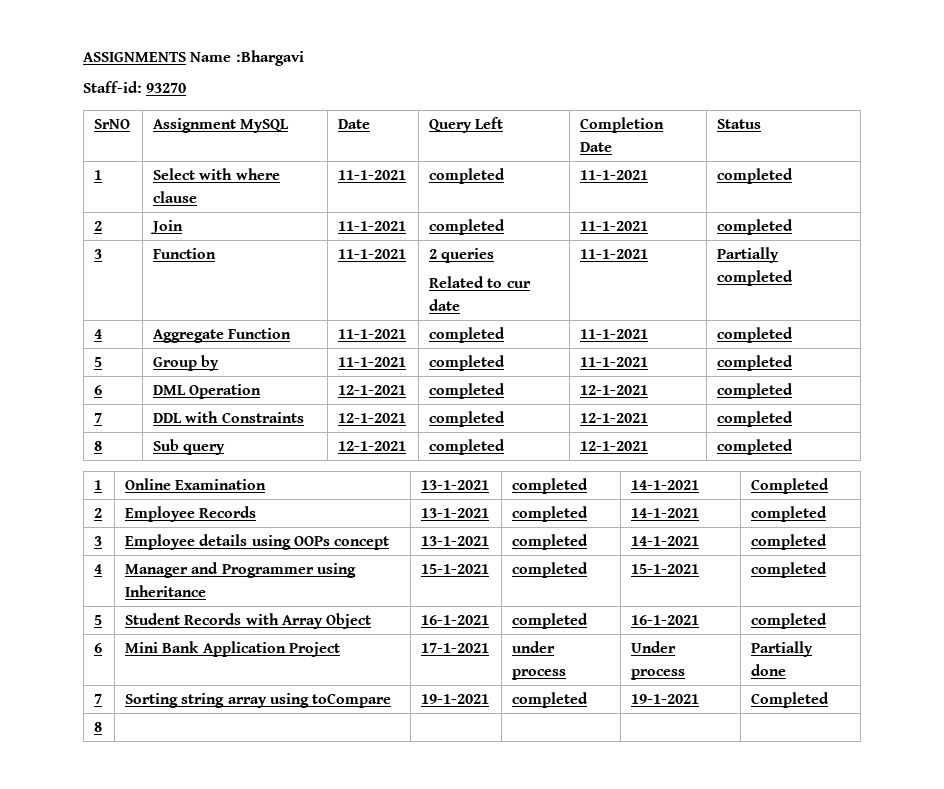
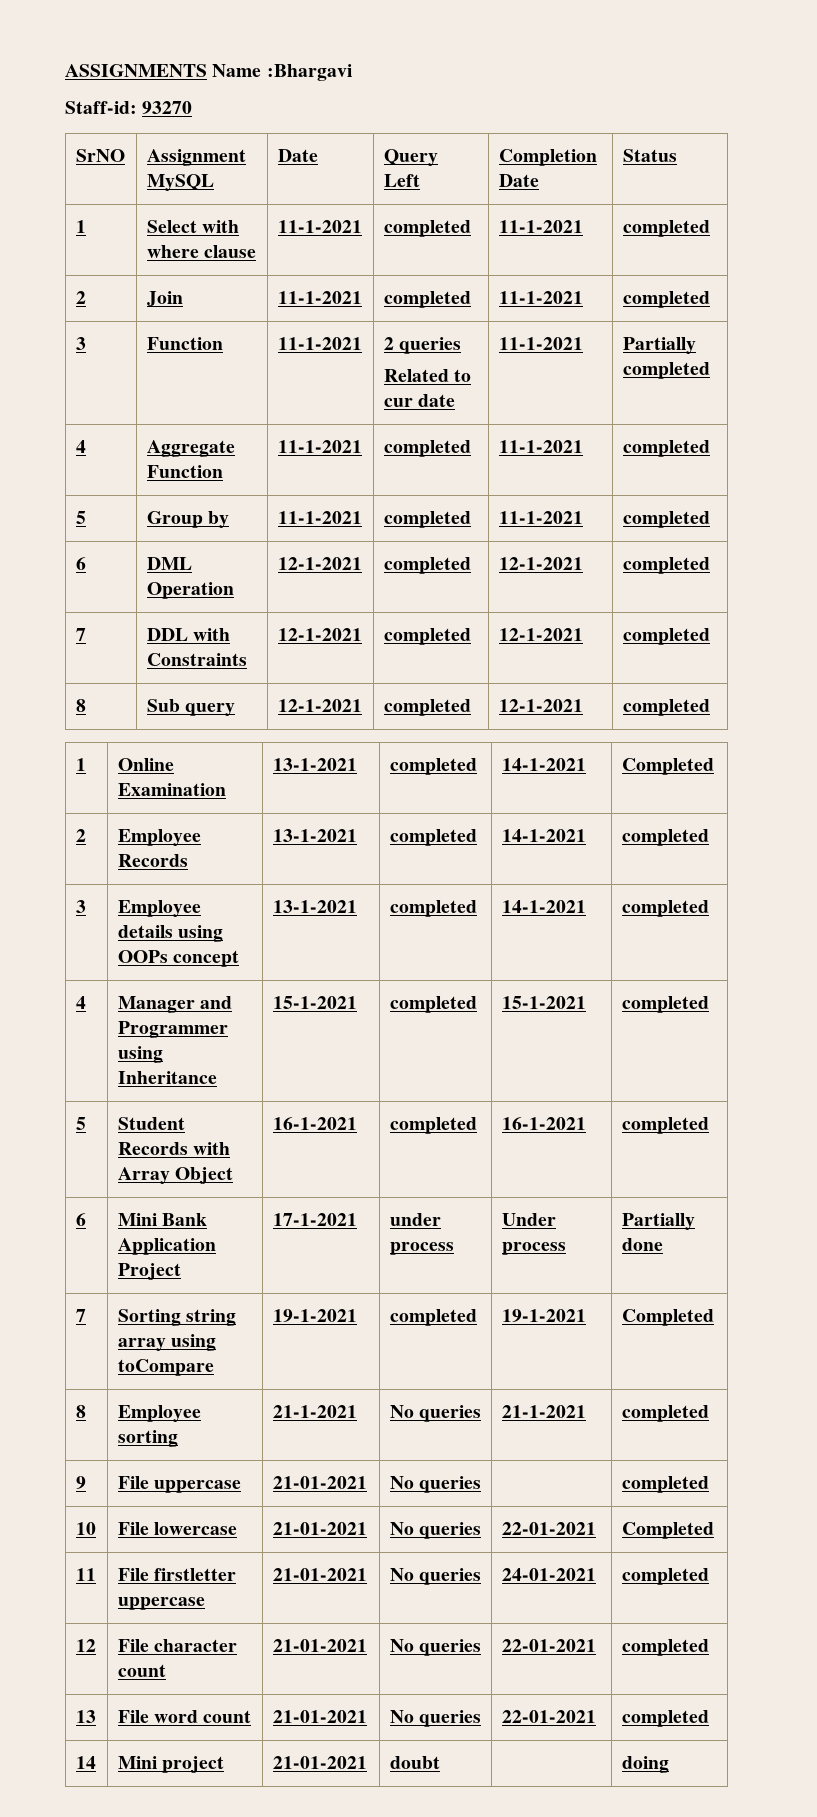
(103, 727) | | | | -> [117,1405,201,1422] [117,1430,178,1447] [272,1405,357,1418] [389,1405,482,1422] [501,1405,586,1418] [621,1405,709,1422] [75,1476,86,1489] [117,1476,242,1493] [272,1476,367,1489] [389,1476,482,1493] [621,1476,709,1493] [75,1522,96,1535] [117,1522,238,1535] [272,1522,367,1535] [389,1522,482,1539] [501,1522,596,1535] [621,1522,714,1539] [75,1568,96,1581] [117,1568,237,1581] [117,1597,205,1610] [272,1568,367,1581] [389,1568,482,1585] [501,1568,596,1581] [621,1568,709,1585] [75,1639,96,1652] [117,1639,238,1652] [117,1664,166,1677] [272,1639,367,1652] [389,1639,482,1656] [501,1639,596,1652] [621,1639,709,1656] [75,1710,96,1723] [117,1710,252,1723] [272,1710,367,1723] [389,1710,482,1727] [501,1710,596,1723] [621,1710,709,1727] [75,1756,96,1769] [117,1756,225,1773] [272,1756,367,1769] [389,1756,440,1769] [621,1756,669,1773] Employee sorting | 21-1-2021 | No queries | 21-1-2021 | completed // 9 | File uppercase | 21-01-2021 | No queries | | completed // 10 | File lowercase | 21-01-2021 | No queries | 22-01-2021 | Completed // 11 | File firstletter uppercase | 21-01-2021 | No queries | 24-01-2021 | completed // 12 | File character count | 21-01-2021 | No queries | 22-01-2021 | completed // 13 | File word count | 21-01-2021 | No queries | 22-01-2021 | completed // 14 | Mini project | 21-01-2021 | doubt | | doing

